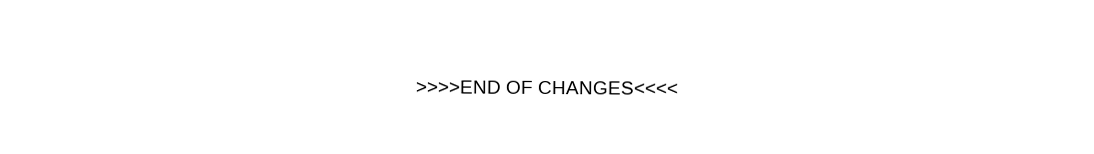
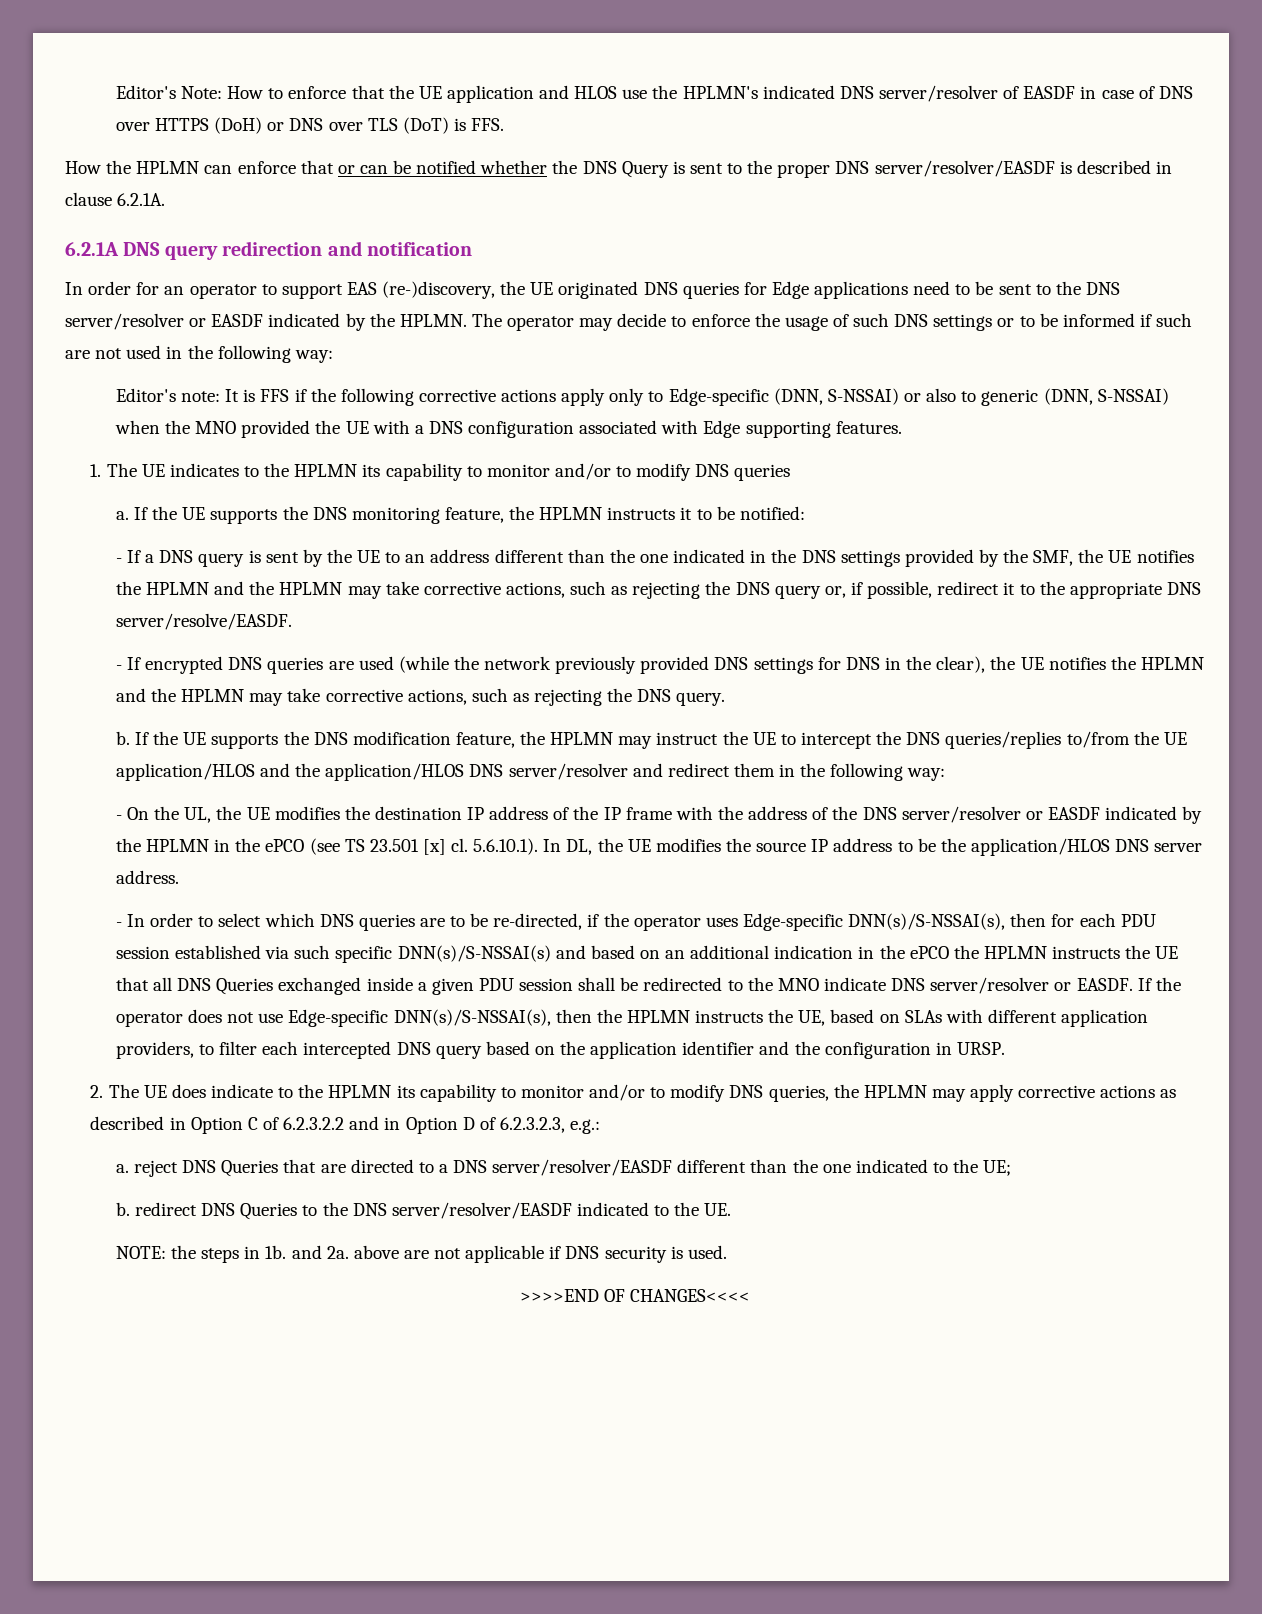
(414, 87) none -> [115,85,1193,103] [115,117,505,134] [65,160,1172,178] [65,192,166,206] [65,241,472,260] [65,281,1120,299] [65,313,1193,331] [65,345,333,363] [115,388,1169,406] [114,420,902,438] [90,463,791,481] [115,506,805,524] [115,549,1194,567] [115,581,1201,599] [115,613,292,630] [115,656,1204,674] [115,688,726,706] [115,731,1187,749] [115,763,946,781] [115,806,1203,824] [115,838,1203,856] [115,870,179,884] [115,913,1156,931] [115,945,1179,963] [115,977,1181,995] [115,1009,1149,1027] [115,1041,1005,1059] [90,1084,1177,1102] [90,1116,601,1134] [115,1159,1012,1177] [115,1202,732,1220] [115,1245,727,1263] Editor's Note: How to enforce that the UE application and HLOS use the HPLMN's indicated DNS server/resolver of EASDF in case of DNS over HTTPS (DoH) or DNS over TLS (DoT) is FFS. // How the HPLMN can enforce that or can be notified whether the DNS Query is sent to the proper DNS server/resolver/EASDF is described in clause 6.2.1A. // 6.2.1A DNS query redirection and notification // In order for an operator to support EAS (re-)discovery, the UE originated DNS queries for Edge applications need to be sent to the DNS server/resolver or EASDF indicated by the HPLMN. The operator may decide to enforce the usage of such DNS settings or to be informed if such are not used in the following way: // Editor's note: It is FFS if the following corrective actions apply only to Edge-specific (DNN, S-NSSAI) or also to generic (DNN, S-NSSAI) when the MNO provided the UE with a DNS configuration associated with Edge supporting features. // 1. The UE indicates to the HPLMN its capability to monitor and/or to modify DNS queries // a. If the UE supports the DNS monitoring feature, the HPLMN instructs it to be notified: // - If a DNS query is sent by the UE to an address different than the one indicated in the DNS settings provided by the SMF, the UE notifies the HPLMN and the HPLMN may take corrective actions, such as rejecting the DNS query or, if possible, redirect it to the appropriate DNS server/resolve/EASDF. // - If encrypted DNS queries are used (while the network previously provided DNS settings for DNS in the clear), the UE notifies the HPLMN and the HPLMN may take corrective actions, such as rejecting the DNS query. // b. If the UE supports the DNS modification feature, the HPLMN may instruct the UE to intercept the DNS queries/replies to/from the UE application/HLOS and the application/HLOS DNS server/resolver and redirect them in the following way: // - On the UL, the UE modifies the destination IP address of the IP frame with the address of the DNS server/resolver or EASDF indicated by the HPLMN in the ePCO (see TS 23.501 [x] cl. 5.6.10.1). In DL, the UE modifies the source IP address to be the application/HLOS DNS server address. // - In order to select which DNS queries are to be re-directed, if the operator uses Edge-specific DNN(s)/S-NSSAI(s), then for each PDU session established via such specific DNN(s)/S-NSSAI(s) and based on an additional indication in the ePCO the HPLMN instructs the UE that all DNS Queries exchanged inside a given PDU session shall be redirected to the MNO indicate DNS server/resolver or EASDF. If the operator does not use Edge-specific DNN(s)/S-NSSAI(s), then the HPLMN instructs the UE, based on SLAs with different application providers, to filter each intercepted DNS query based on the application identifier and the configuration in URSP. // 2. The UE does indicate to the HPLMN its capability to monitor and/or to modify DNS queries, the HPLMN may apply corrective actions as described in Option C of 6.2.3.2.2 and in Option D of 6.2.3.2.3, e.g.: // a. reject DNS Queries that are directed to a DNS server/resolver/EASDF different than the one indicated to the UE; // b. redirect DNS Queries to the DNS server/resolver/EASDF indicated to the UE. // NOTE: the steps in 1b. and 2a. above are not applicable if DNS security is used. //

